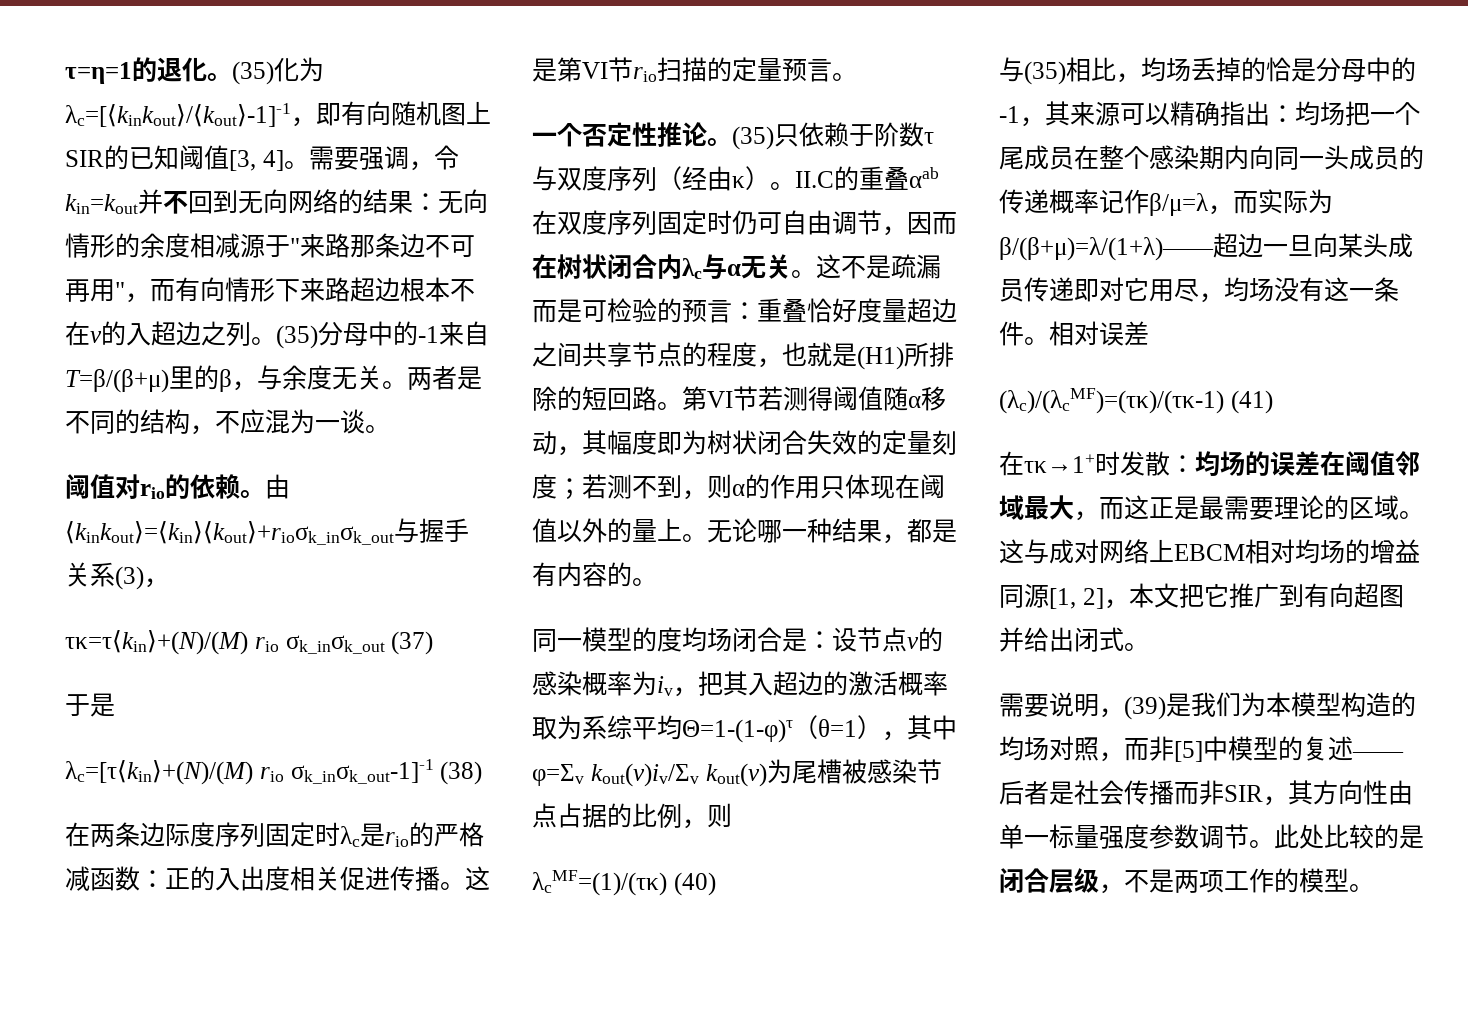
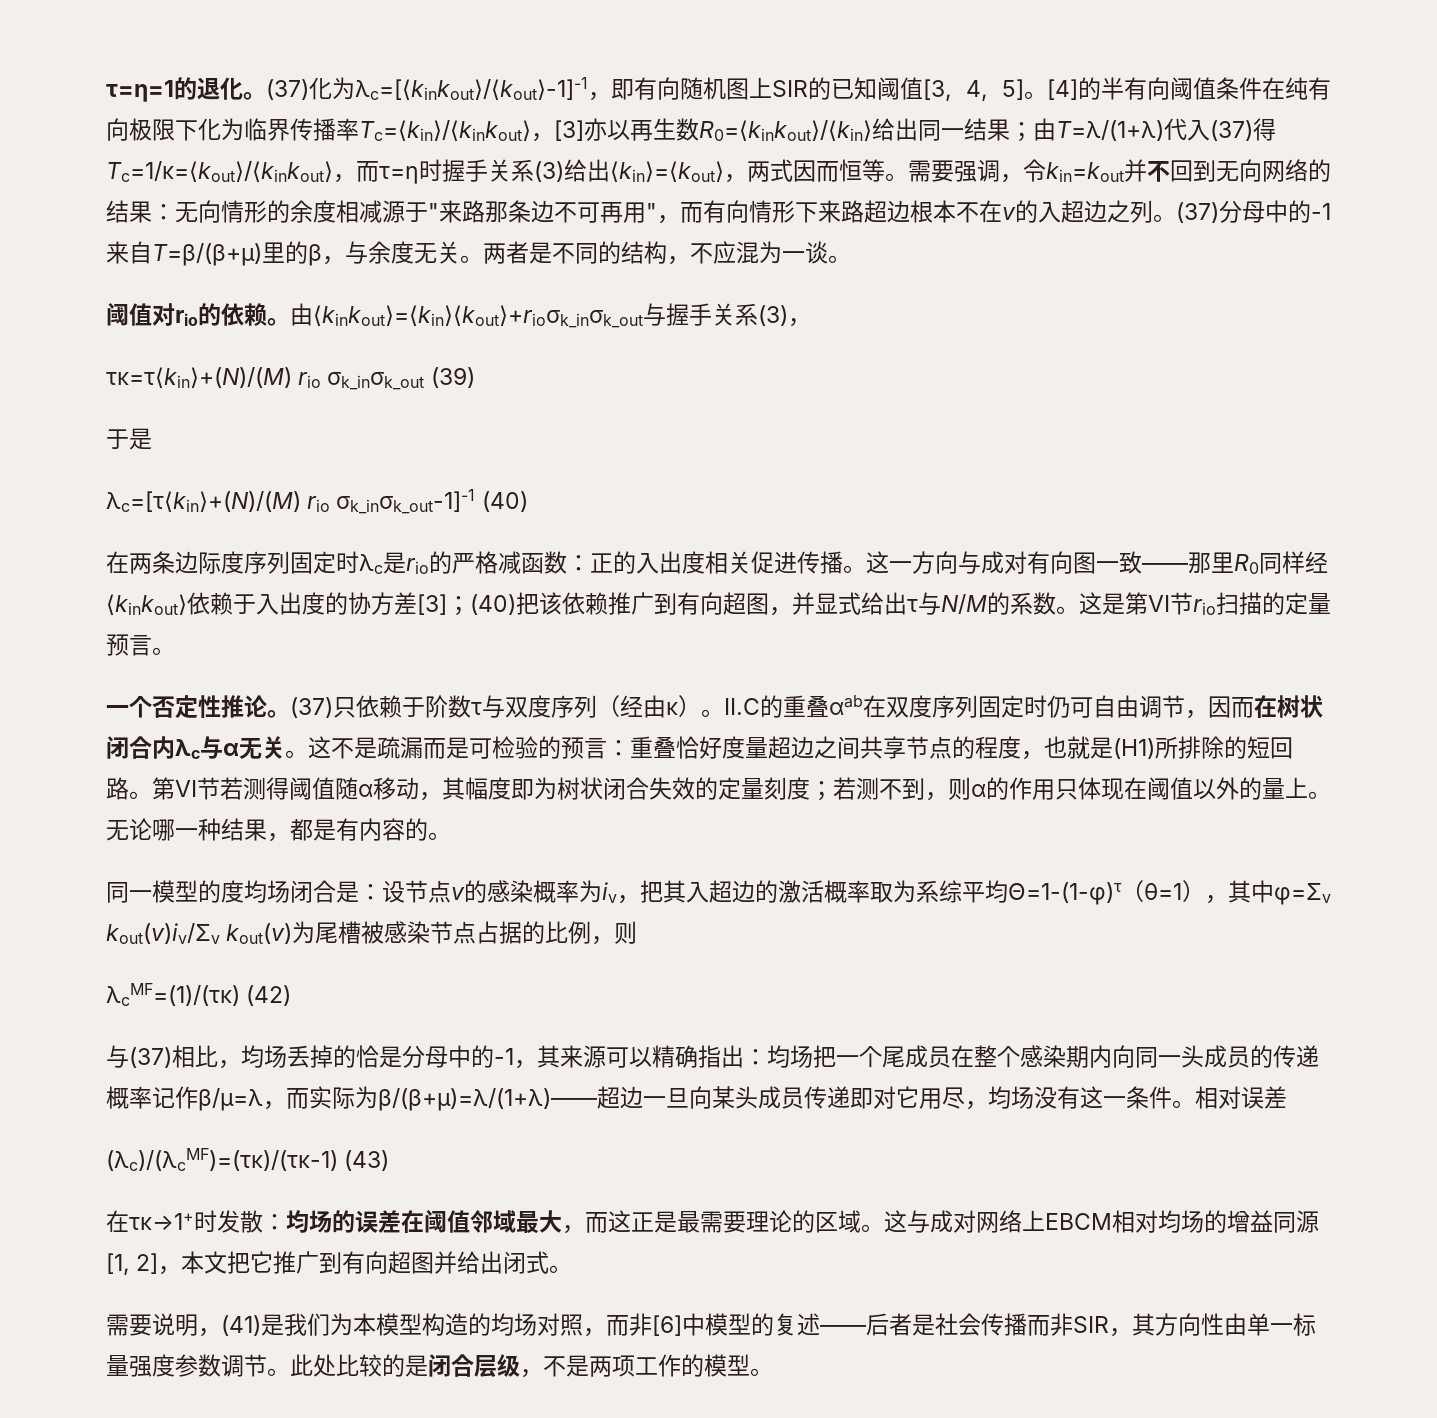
[232,61,274,85] (35) -> [266,79,309,100] (37)
[262,150,284,171] 4] -> [966,77,1331,101] [106,118,1276,142] [106,159,885,184] 4, 5]。[4]的半有向阈值条件在纯有向极限下化为临界传播率Tc=⟨kin⟩/⟨kinkout⟩，[3]亦以再生数R0=⟨kinkout⟩/⟨kin⟩给出同一结果；由T=λ/(1+λ)代入(37)得Tc=1/κ=⟨kout⟩/⟨kinkout⟩，而τ=η时握手关系(3)给出⟨kin⟩=⟨kout⟩，两式因而恒等
[276,325,318,349] (35) -> [1176,202,1219,223] (37)
[391,631,434,655] (37) -> [430,367,475,388] (39)
[440,761,483,785] (38) -> [481,491,528,512] (40)
(490, 878) none -> [889,551,1328,574] [106,592,1102,616] 一方向与成对有向图一致——那里R0同样经⟨kinkout⟩依赖于入出度的协方差[3]；(40)把该依赖推广到有向超图，并显式给出τ与N/M的系数。这
[732,126,774,150] (35) -> [290,697,333,718] (37)
[673,872,716,896] [999,57,1066,85] (40) // 与(35) -> [246,985,292,1006] [106,1045,172,1068] (42) // 与(37)
[1230,390,1273,414] (41) -> [344,1150,390,1171] (43)
[1124,696,1166,720] (39) -> [221,1315,261,1336] (41)
[1174,741,1203,762] [5] -> [652,1315,682,1336] [6]

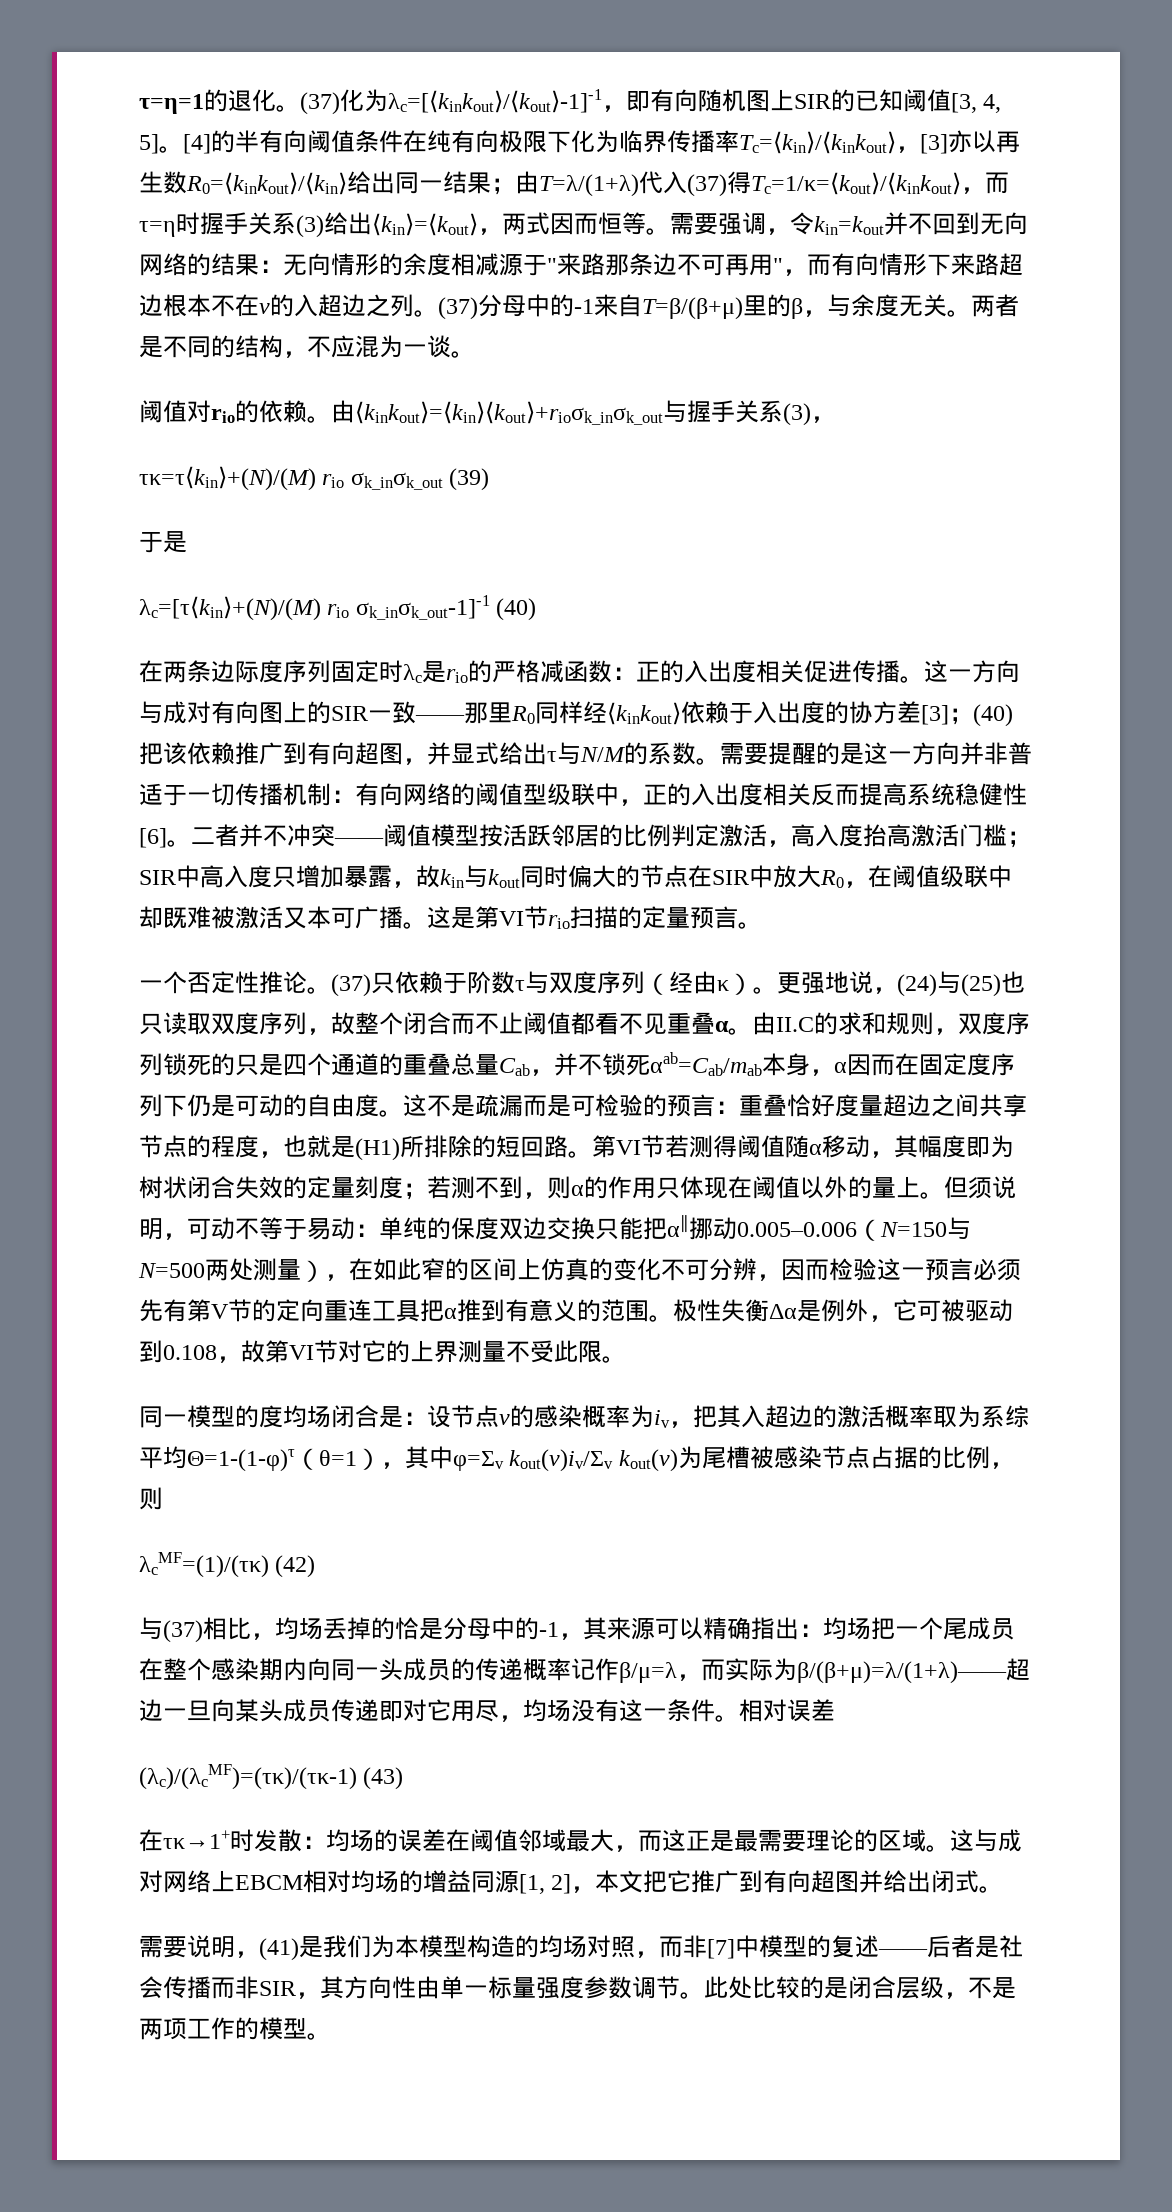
(1096, 563) none -> [283,701,368,724] 上的SIR
(1079, 610) none -> [720,742,1032,765] [139,783,1027,806] [139,824,1031,848] [139,865,1012,888] [139,906,427,929] 需要提醒的是这一方向并非普适于一切传播机制：有向网络的阈值型级联中，正的入出度相关反而提高系统稳健性[6]。二者并不冲突——阈值模型按活跃邻居的比例判定激活，高入度抬高激活门槛；SIR中高入度只增加暴露，故kin与kout同时偏大的节点在SIR中放大R0，在阈值级联中却既难被激活又本可广播。
[724,695,1323,719] [106,736,285,759] II.C的重叠αab在双度序列固定时仍可自由调节，因而在树状闭合内λc与α无关 -> [777,971,1025,997] [139,1012,1030,1035] [139,1052,1015,1076] [139,1094,379,1117] 更强地说，(24)与(25)也只读取双度序列，故整个闭合而不止阈值都看不见重叠α。由II.C的求和规则，双度序列锁死的只是四个通道的重叠总量Cab，并不锁死αab=Cab/mab本身，α因而在固定度序列下仍是可动的自由度
[106,818,428,842] 无论哪一种结果，都是有内容的 -> [944,1176,1016,1199] [139,1215,971,1241] [138,1258,1021,1282] [139,1299,1013,1322] [139,1340,602,1363] 但须说明，可动不等于易动：单纯的保度双边交换只能把α∥挪动0.005–0.006（N=150与N=500两处测量），在如此窄的区间上仿真的变化不可分辨，因而检验这一预言必须先有第V节的定向重连工具把α推到有意义的范围。极性失衡Δα是例外，它可被驱动到0.108，故第VI节对它的上界测量不受此限
[652,1315,682,1336] [6] -> [707,1939,735,1959] [7]

